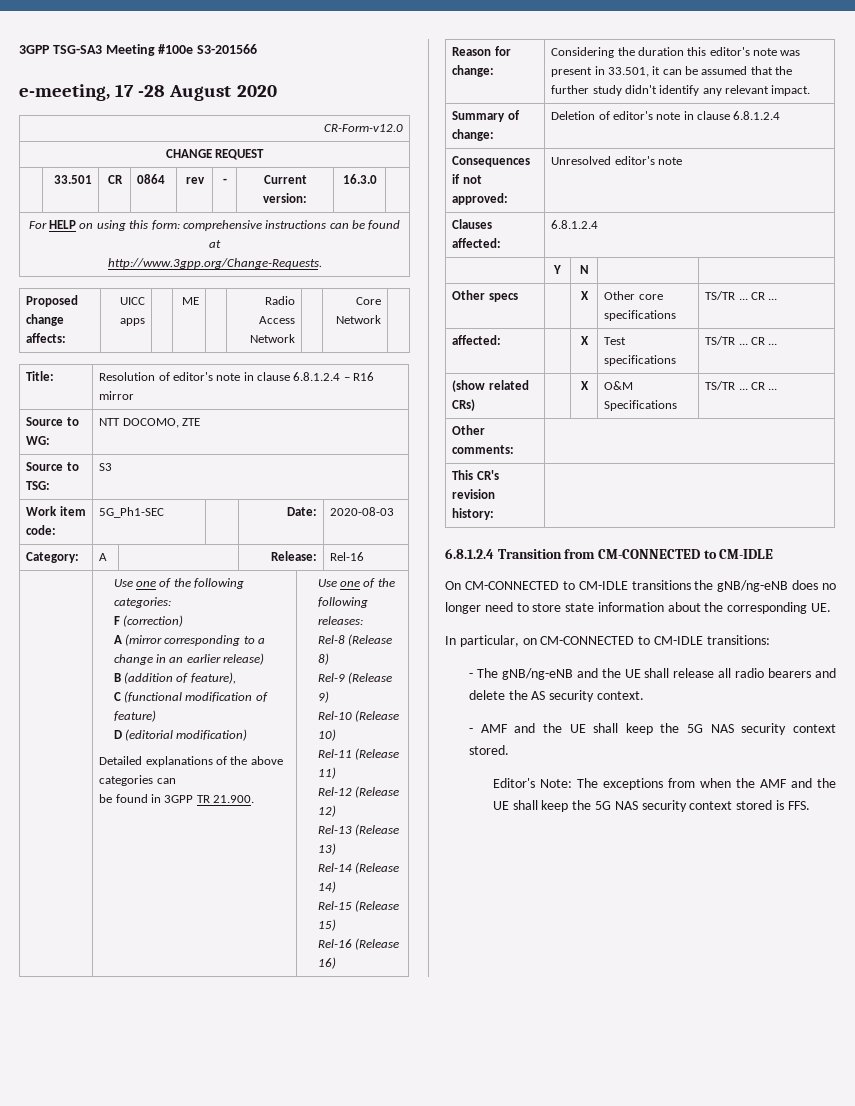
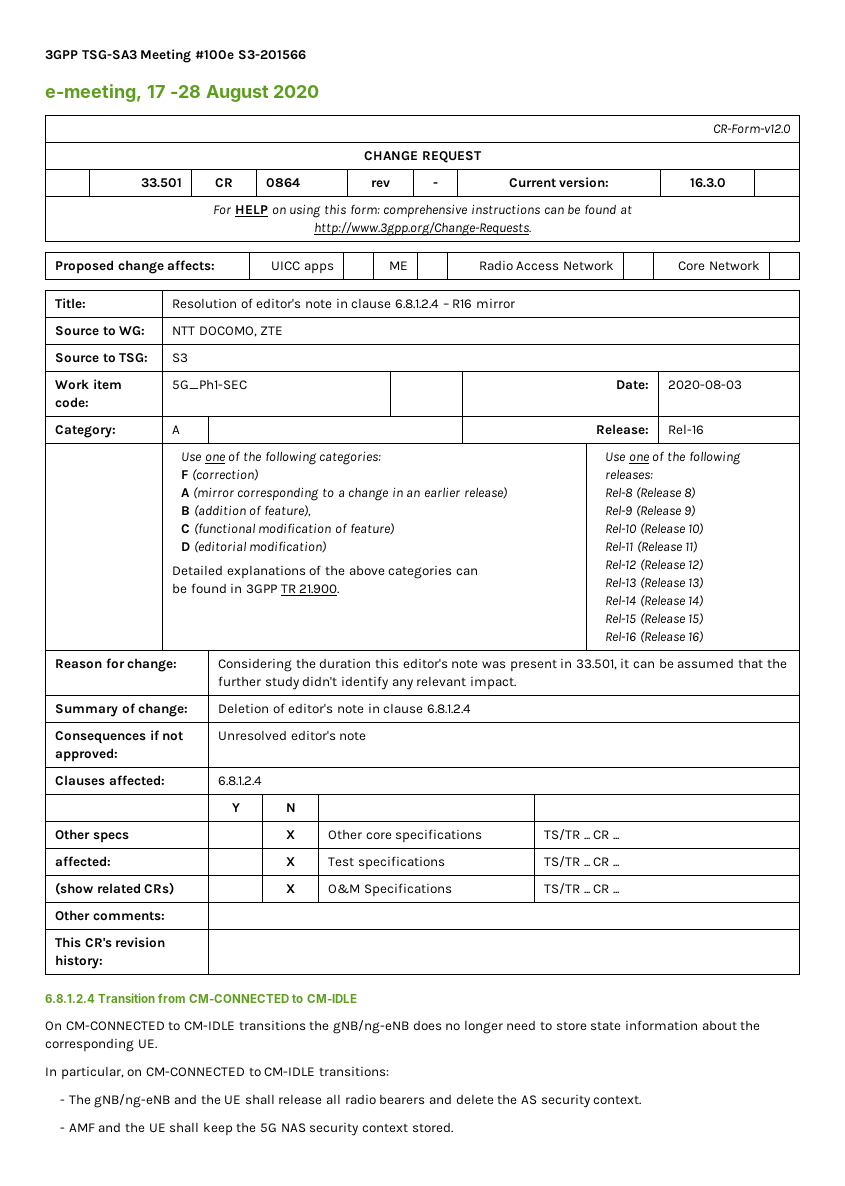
[492,778,836,790] [492,800,810,812] // Editor's Note: The exceptions from when the AMF and the UE shall keep the 5G NAS security context stored is FFS. -> (453, 1127) none

